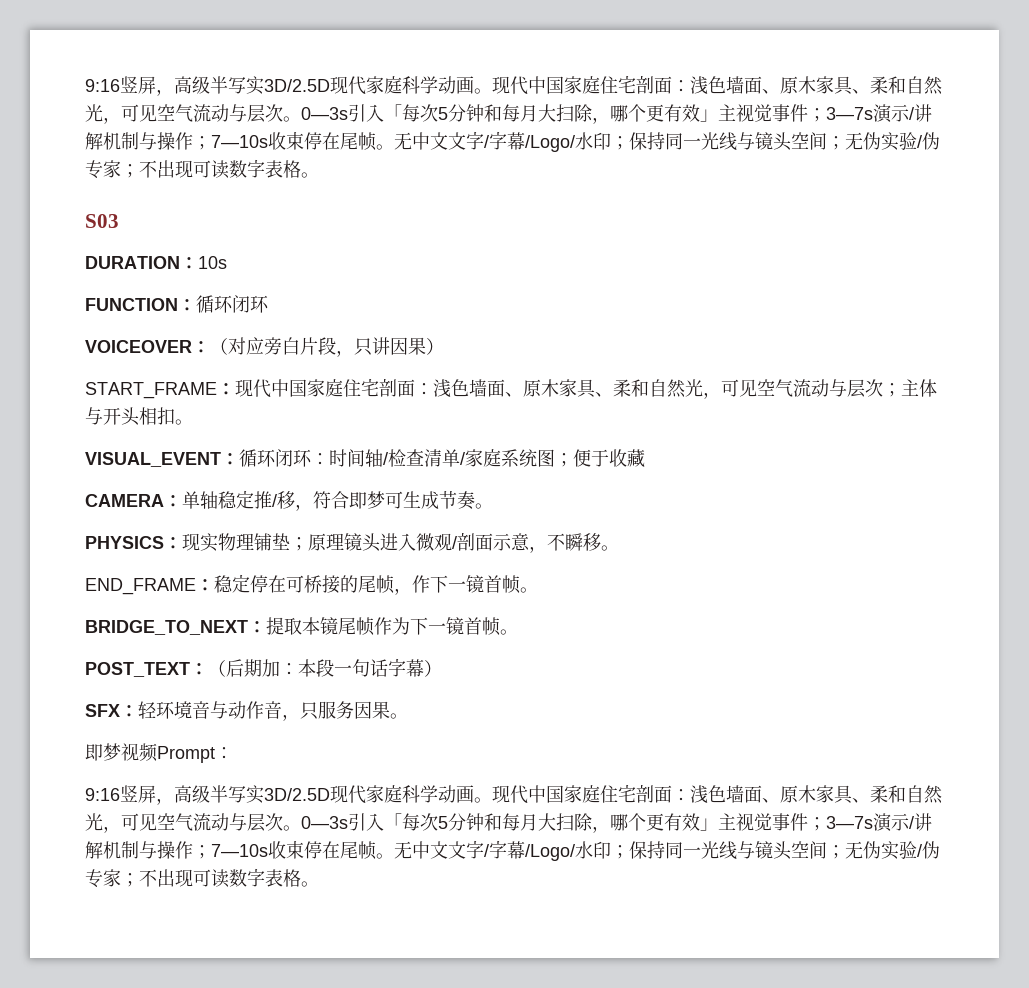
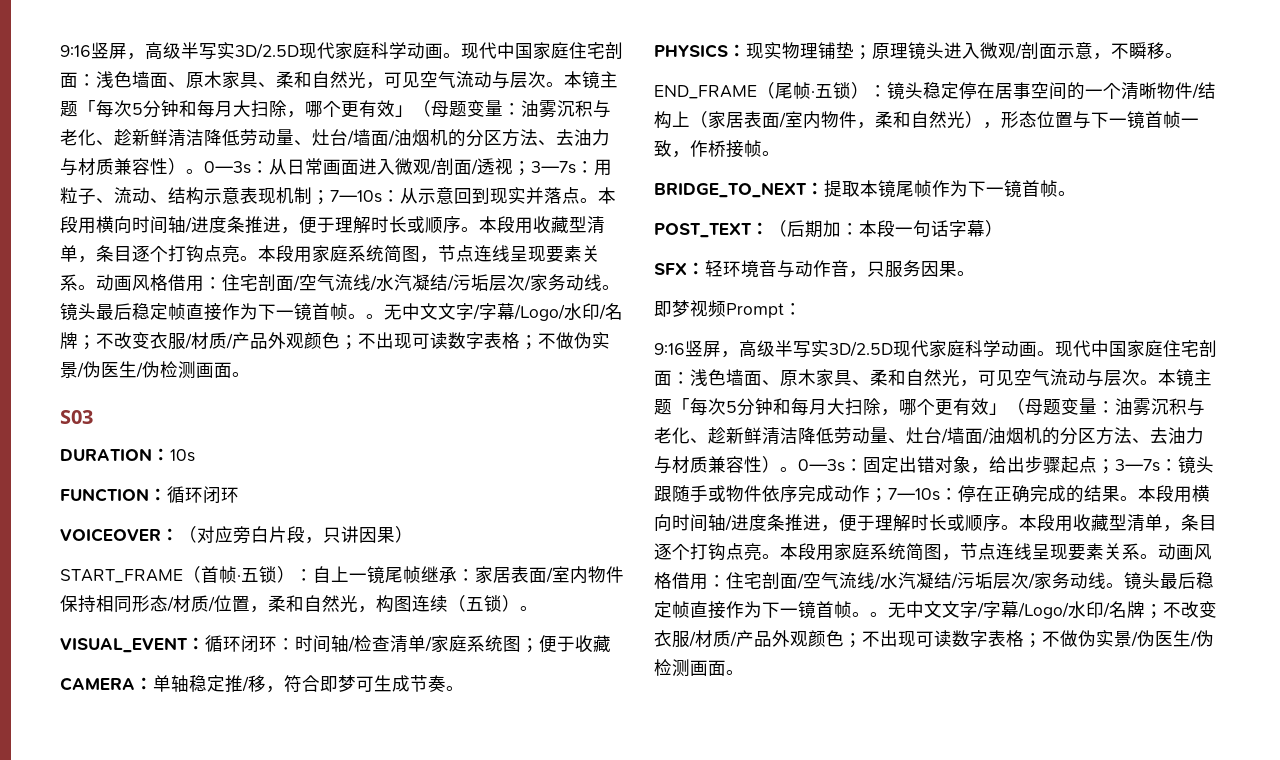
[301,104,384,122] 0—3s引入 -> [564,71,618,89] [60,101,78,117] 本镜主题
[718,104,932,123] [85,131,940,152] [85,159,301,179] 主视觉事件；3—7s演示/讲解机制与操作；7—10s收束停在尾帧。无中文文字/字幕/Logo/水印；保持同一光线与镜头空间；无伪实验/伪专家；不出现可读数字表格 -> [413,100,611,118] [60,129,610,147] [60,158,612,176] [60,187,616,205] [60,216,605,234] [60,245,600,263] [60,274,620,292] [60,303,623,321] [60,332,610,350] [60,361,232,379] （母题变量：油雾沉积与老化、趁新鲜清洁降低劳动量、灶台/墙面/油烟机的分区方法、去油力与材质兼容性）。0—3s：从日常画面进入微观/剖面/透视；3—7s：用粒子、流动、结构示意表现机制；7—10s：从示意回到现实并落点。本段用横向时间轴/进度条推进，便于理解时长或顺序。本段用收藏型清单，条目逐个打钩点亮。本段用家庭系统简图，节点连线呈现要素关系。动画风格借用：住宅剖面/空气流线/水汽凝结/污垢层次/家务动线。镜头最后稳定帧直接作为下一镜首帧。。无中文文字/字幕/Logo/水印/名牌；不改变衣服/材质/产品外观颜色；不出现可读数字表格；不做伪实景/伪医生/伪检测画面
[217,378,937,399] [85,407,175,426] ：现代中国家庭住宅剖面：浅色墙面、原木家具、柔和自然光，可见空气流动与层次；主体与开头相扣 -> [183,566,624,584] [60,595,520,613] （首帧·五锁）：自上一镜尾帧继承：家居表面/室内物件保持相同形态/材质/位置，柔和自然光，构图连续（五锁）
[196,574,502,595] ：稳定停在可桥接的尾帧，作下一镜首 -> [757,82,1216,100] [654,111,1199,129] [654,140,744,158] （尾帧·五锁）：镜头稳定停在居事空间的一个清晰物件/结构上（家居表面/室内物件，柔和自然光），形态位置与下一镜首帧一致，作桥接
[301,813,384,831] 0—3s引入 -> [1158,369,1212,387] [654,399,672,415] 本镜主题
[718,813,932,832] [85,840,940,861] [85,868,301,888] 主视觉事件；3—7s演示/讲解机制与操作；7—10s收束停在尾帧。无中文文字/字幕/Logo/水印；保持同一光线与镜头空间；无伪实验/伪专家；不出现可读数字表格 -> [1007,398,1205,416] [654,427,1204,445] [654,456,1214,474] [654,485,1210,503] [654,514,1217,532] [654,543,1212,561] [654,572,1214,590] [654,601,1217,619] [654,630,1214,648] [654,659,726,677] （母题变量：油雾沉积与老化、趁新鲜清洁降低劳动量、灶台/墙面/油烟机的分区方法、去油力与材质兼容性）。0—3s：固定出错对象，给出步骤起点；3—7s：镜头跟随手或物件依序完成动作；7—10s：停在正确完成的结果。本段用横向时间轴/进度条推进，便于理解时长或顺序。本段用收藏型清单，条目逐个打钩点亮。本段用家庭系统简图，节点连线呈现要素关系。动画风格借用：住宅剖面/空气流线/水汽凝结/污垢层次/家务动线。镜头最后稳定帧直接作为下一镜首帧。。无中文文字/字幕/Logo/水印/名牌；不改变衣服/材质/产品外观颜色；不出现可读数字表格；不做伪实景/伪医生/伪检测画面

